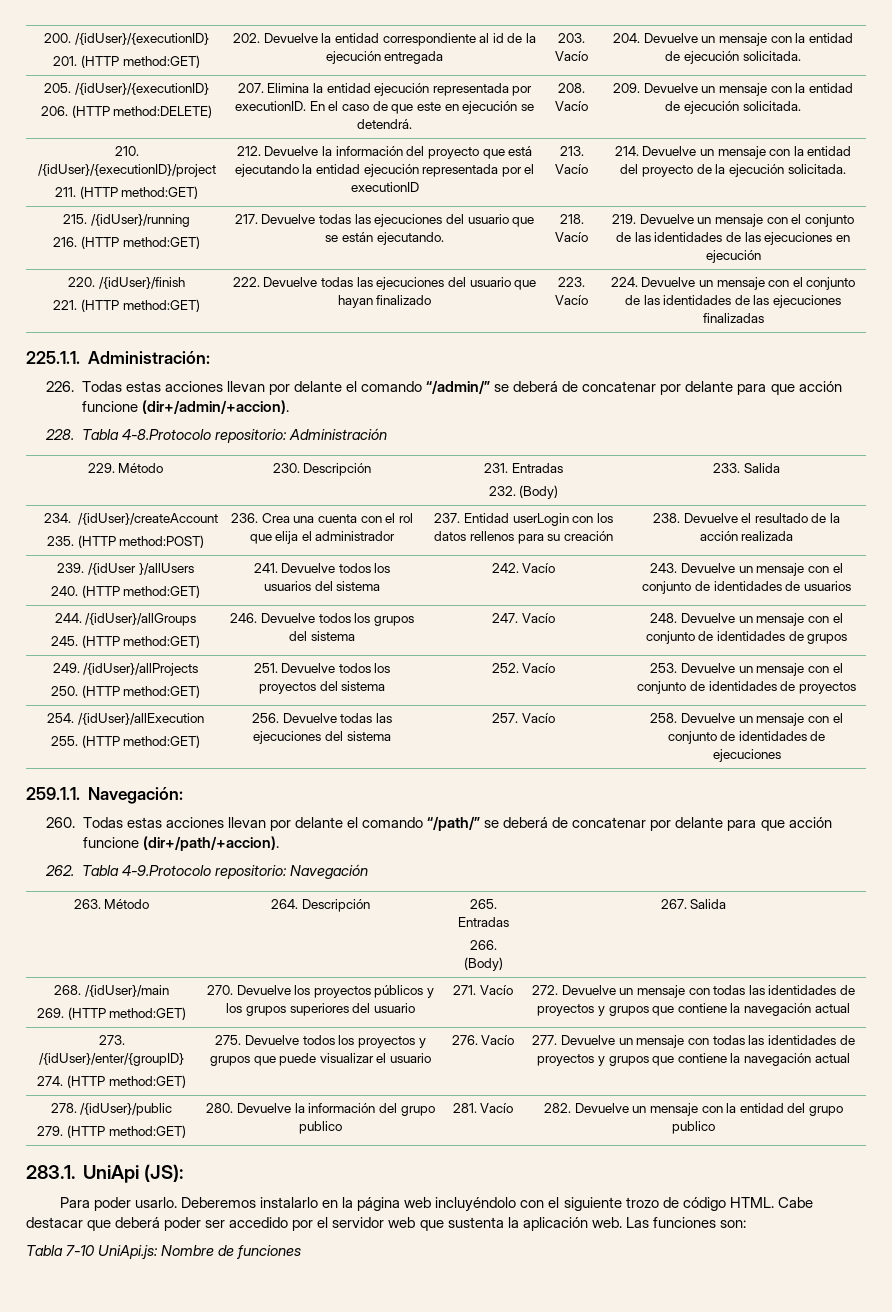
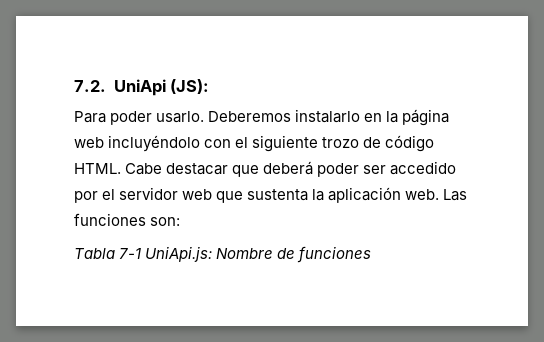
[44,33,209,45] [53,55,200,68] [232,33,537,46] [325,51,444,64] [558,33,585,43] [555,51,588,61] [613,33,853,46] [665,51,801,64] [44,83,209,95] [40,105,213,118] [237,83,533,96] [235,101,534,114] [357,119,412,129] [558,83,585,93] [555,101,588,111] [613,83,853,96] [665,101,801,114] [114,146,139,156] [37,164,216,177] [54,186,199,199] [236,146,533,159] [234,164,535,177] [350,182,419,192] [559,146,584,156] [555,164,588,174] [614,146,852,159] [620,164,846,177] [63,214,190,227] [53,236,200,249] [234,214,535,227] [325,232,444,245] [559,214,584,224] [555,232,588,242] [612,214,854,227] [616,232,850,245] [705,250,761,263] [68,277,185,289] [53,299,200,312] [232,277,537,290] [337,295,432,308] [558,277,585,287] [555,295,588,305] [610,277,856,290] [624,295,842,308] [702,313,764,323] [26,351,210,364] [46,380,842,395] [81,400,289,414] [45,428,387,443] [87,463,164,473] [272,463,372,476] [484,463,563,473] [488,485,559,499] [713,463,780,473] [44,513,218,525] [46,535,205,548] [231,513,413,523] [249,531,396,544] [434,513,613,526] [434,531,613,544] [652,513,841,523] [699,531,794,541] [57,563,194,575] [50,585,201,598] [253,563,391,573] [263,581,381,591] [491,563,556,573] [650,563,843,576] [642,581,851,594] [54,613,197,626] [50,635,201,648] [230,613,414,626] [289,631,355,641] [492,613,555,623] [650,613,843,626] [645,631,848,644] [52,663,199,676] [50,685,201,698] [253,663,391,673] [258,681,386,694] [491,663,556,673] [650,663,843,676] [637,681,856,694] [47,713,204,725] [50,735,201,748] [252,713,392,723] [253,731,391,744] [492,713,555,723] [650,713,843,726] [667,731,826,744] [712,749,781,762] [26,787,183,804] [46,816,832,831] [82,836,279,851] [45,864,368,879] [73,899,150,909] [271,899,370,912] [469,899,497,909] [457,917,509,927] [469,940,497,950] [463,957,503,971] [660,899,727,909] [54,985,169,997] [36,1007,187,1020] [206,985,435,998] [226,1003,415,1016] [453,985,513,995] [531,985,856,998] [537,1003,850,1016] [98,1035,125,1045] [39,1053,184,1066] [37,1075,186,1088] [215,1035,426,1048] [209,1053,432,1066] [451,1035,515,1045] [532,1035,855,1048] [537,1053,850,1066] [50,1103,173,1116] [37,1125,186,1138] [206,1103,435,1116] [299,1121,342,1134] [452,1103,514,1113] [543,1103,844,1116] [672,1121,716,1134] [26,1165,75,1179] 200. /{idUser}/{executionID} // 201. (HTTP method:GET) | 202. Devuelve la entidad correspondiente al id de la ejecución entregada | 203. Vacío | 204. Devuelve un mensaje con la entidad de ejecución solicitada. // 205. /{idUser}/{executionID} // 206. (HTTP method:DELETE) | 207. Elimina la entidad ejecución representada por executionID. En el caso de que este en ejecución se detendrá. | 208. Vacío | 209. Devuelve un mensaje con la entidad de ejecución solicitada. // 210. /{idUser}/{executionID}/project // 211. (HTTP method:GET) | 212. Devuelve la información del proyecto que está ejecutando la entidad ejecución representada por el executionID | 213. Vacío | 214. Devuelve un mensaje con la entidad del proyecto de la ejecución solicitada. // 215. /{idUser}/running // 216. (HTTP method:GET) | 217. Devuelve todas las ejecuciones del usuario que se están ejecutando. | 218. Vacío | 219. Devuelve un mensaje con el conjunto de las identidades de las ejecuciones en ejecución // 220. /{idUser}/finish // 221. (HTTP method:GET) | 222. Devuelve todas las ejecuciones del usuario que hayan finalizado | 223. Vacío | 224. Devuelve un mensaje con el conjunto de las identidades de las ejecuciones finalizadas // 225.1.1. Administración: // 226. Todas estas acciones llevan por delante el comando “/admin/” se deberá de concatenar por delante para que acción funcione (dir+/admin/+accion). // 228. Tabla 4-8.Protocolo repositorio: Administración // 229. Método | 230. Descripción | 231. Entradas // 232. (Body) | 233. Salida // 234. /{idUser}/createAccount // 235. (HTTP method:POST) | 236. Crea una cuenta con el rol que elija el administrador | 237. Entidad userLogin con los datos rellenos para su creación | 238. Devuelve el resultado de la acción realizada // 239. /{idUser }/allUsers // 240. (HTTP method:GET) | 241. Devuelve todos los usuarios del sistema | 242. Vacío | 243. Devuelve un mensaje con el conjunto de identidades de usuarios // 244. /{idUser}/allGroups // 245. (HTTP method:GET) | 246. Devuelve todos los grupos del sistema | 247. Vacío | 248. Devuelve un mensaje con el conjunto de identidades de grupos // 249. /{idUser}/allProjects // 250. (HTTP method:GET) | 251. Devuelve todos los proyectos del sistema | 252. Vacío | 253. Devuelve un mensaje con el conjunto de identidades de proyectos // 254. /{idUser}/allExecution // 255. (HTTP method:GET) | 256. Devuelve todas las ejecuciones del sistema | 257. Vacío | 258. Devuelve un mensaje con el conjunto de identidades de ejecuciones // 259.1.1. Navegación: // 260. Todas estas acciones llevan por delante el comando “/path/” se deberá de concatenar por delante para que acción funcione (dir+/path/+accion). // 262. Tabla 4-9.Protocolo repositorio: Navegación // 263. Método | 264. Descripción | 265. Entradas // 266. (Body) | 267. Salida // 268. /{idUser}/main // 269. (HTTP method:GET) | 270. Devuelve los proyectos públicos y los grupos superiores del usuario | 271. Vacío | 272. Devuelve un mensaje con todas las identidades de proyectos y grupos que contiene la navegación actual // 273. /{idUser}/enter/{groupID} // 274. (HTTP method:GET) | 275. Devuelve todos los proyectos y grupos que puede visualizar el usuario | 276. Vacío | 277. Devuelve un mensaje con todas las identidades de proyectos y grupos que contiene la navegación actual // 278. /{idUser}/public // 279. (HTTP method:GET) | 280. Devuelve la información del grupo publico | 281. Vacío | 282. Devuelve un mensaje con la entidad del grupo publico // 283.1. -> [74,80,106,92] 7.2.
[66,1245,96,1256] 7-10 -> [119,248,142,259] 7-1

